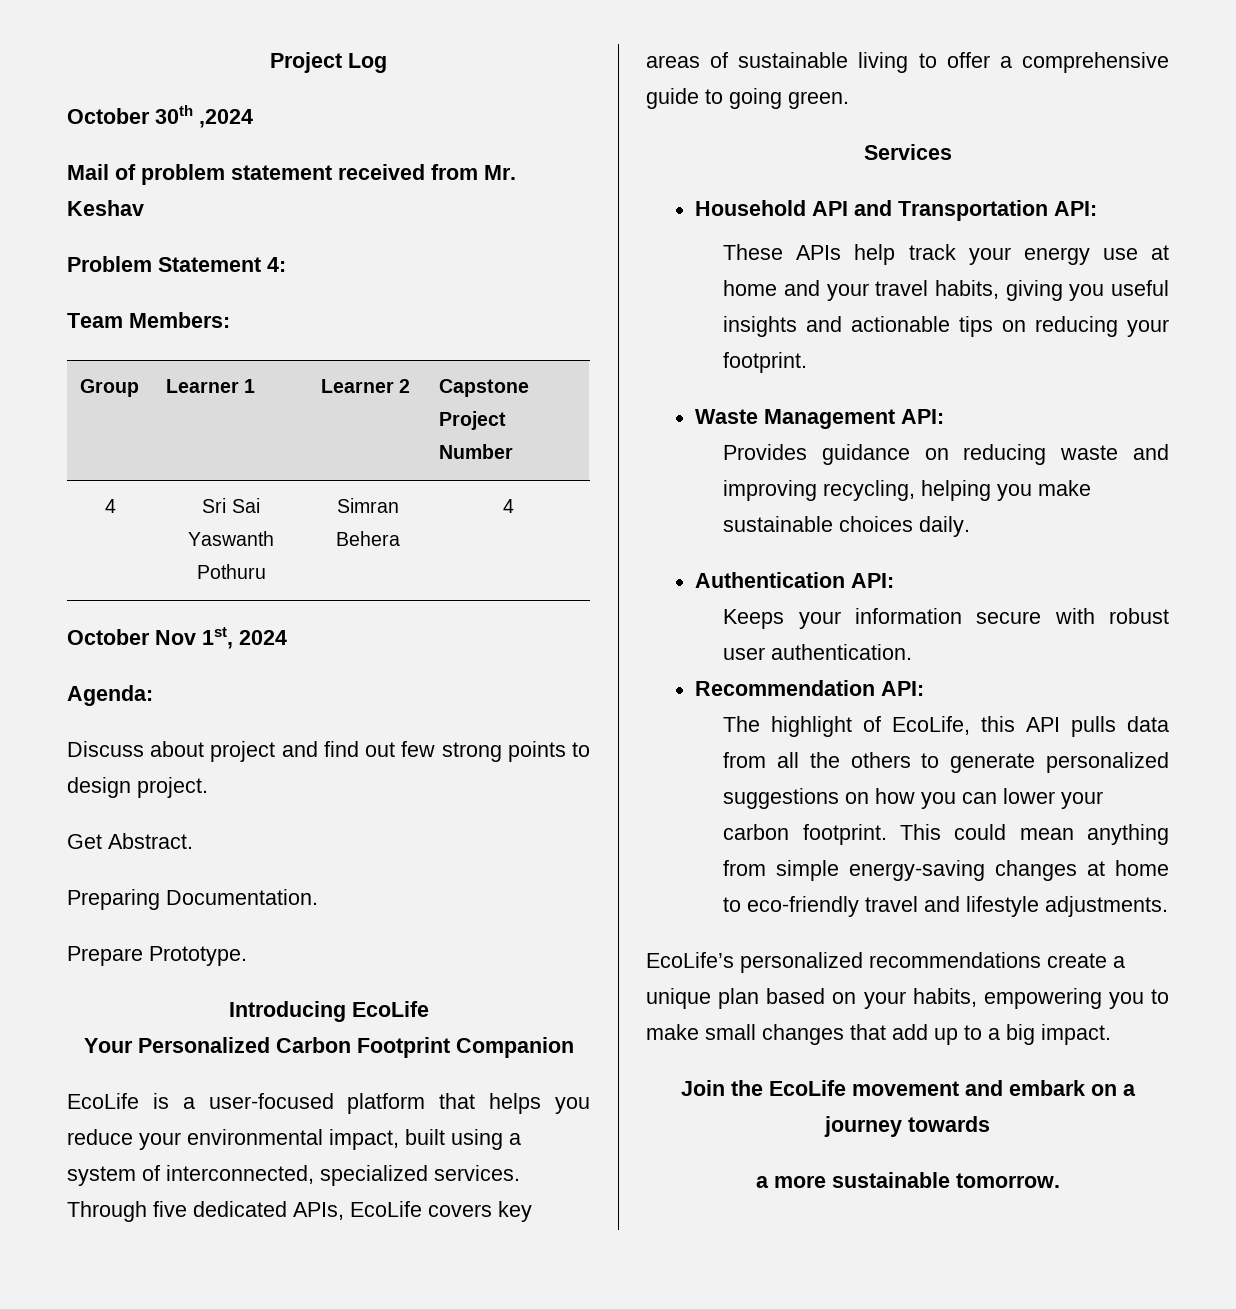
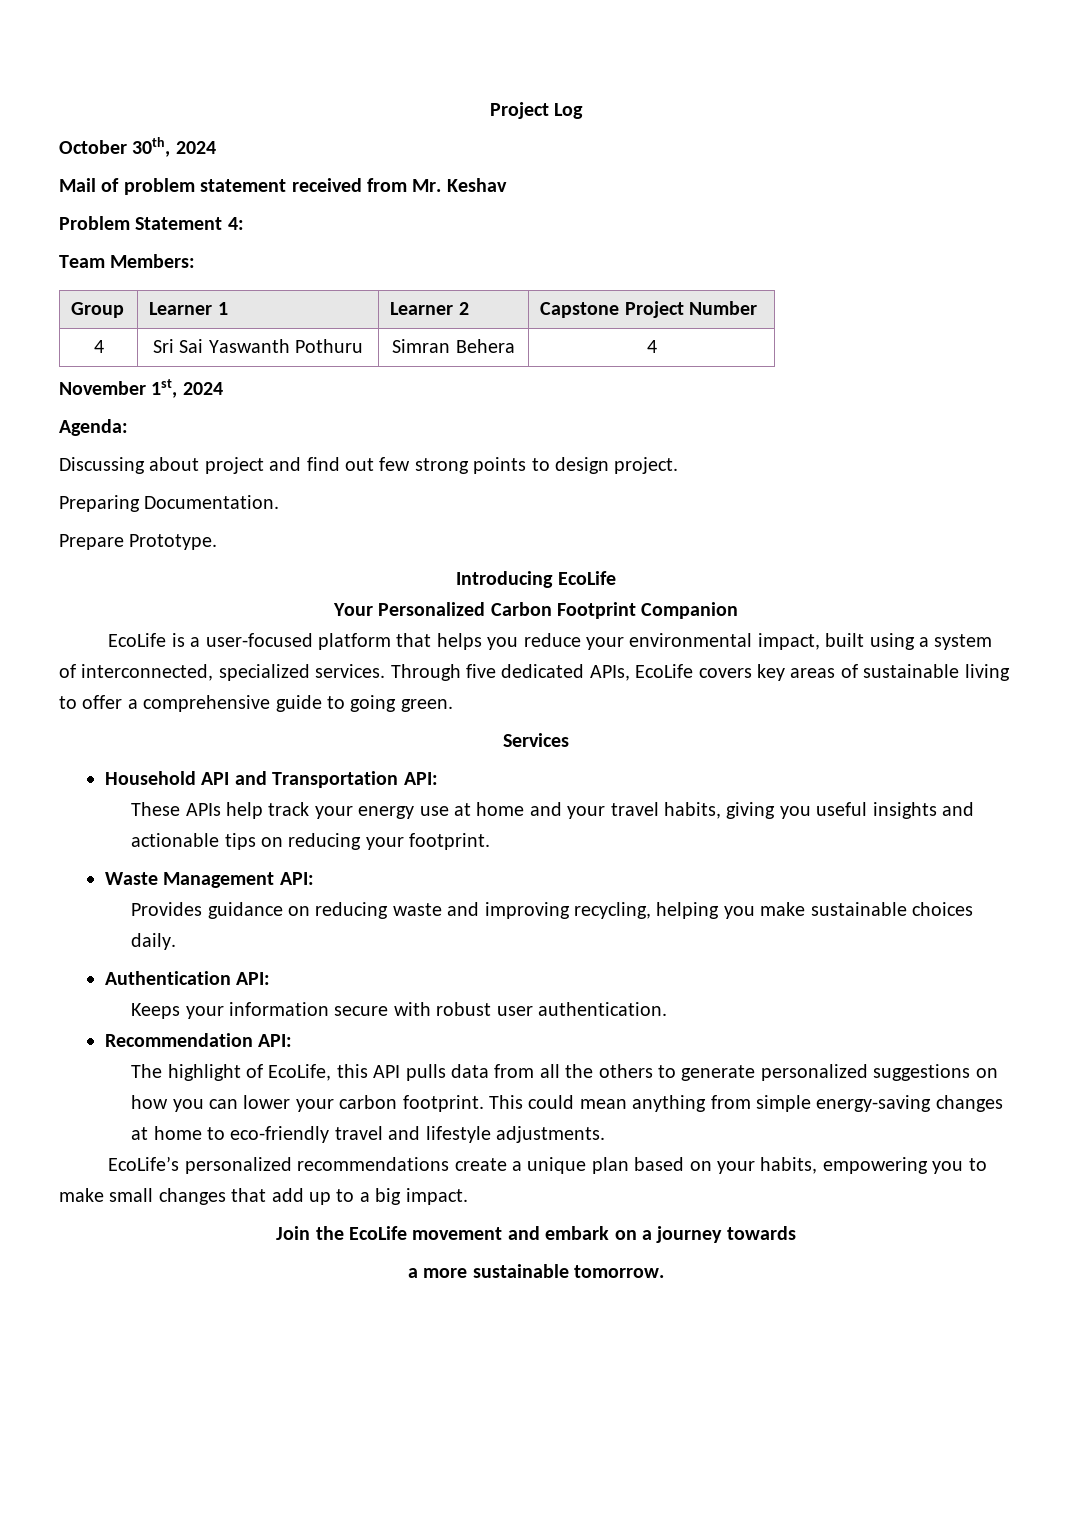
[155,105,253,128] 30th ,2024 -> [132,137,216,157] 30th, 2024
[67,629,196,645] October Nov -> [59,381,146,395] November
[67,741,144,757] Discuss -> [59,457,145,474] Discussing
[67,833,193,849] // Get Abstract. -> (679, 465) none

